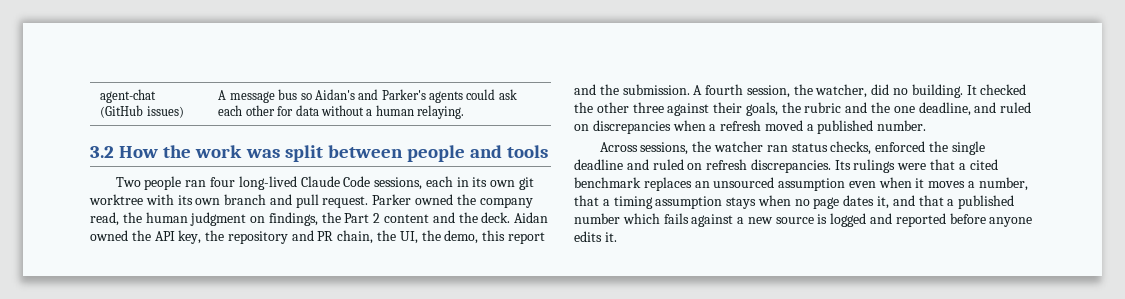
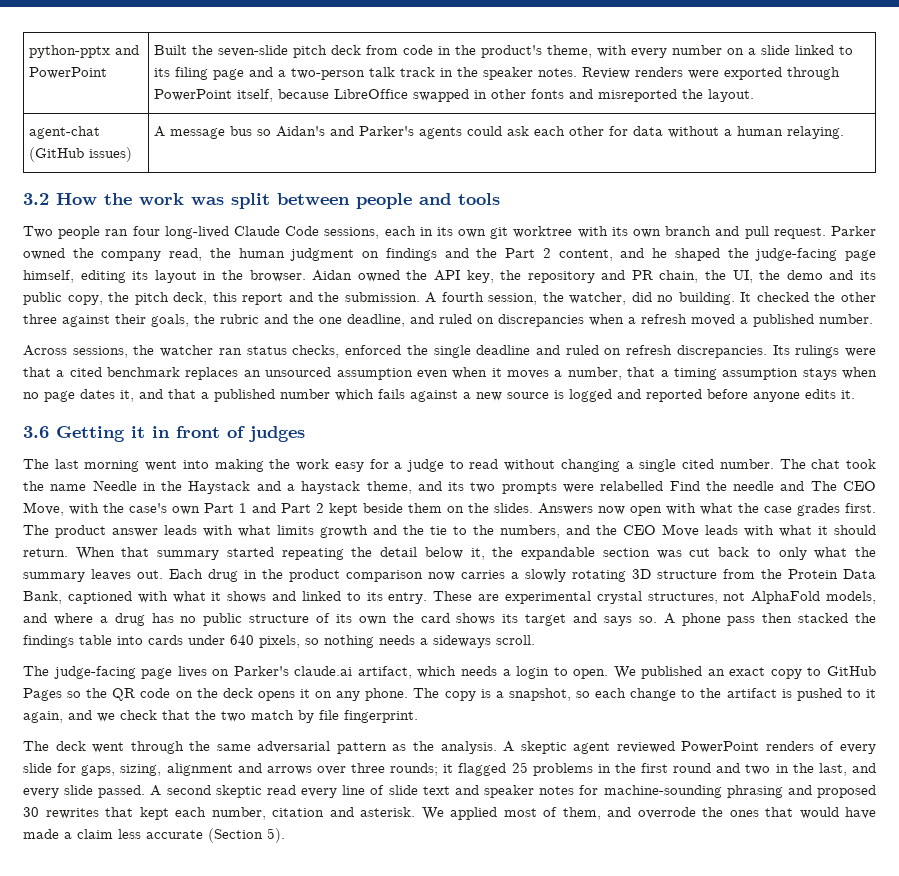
(100, 96) none -> [29,45,140,58] [29,67,108,79] [154,45,854,58] [154,67,841,80] [154,89,755,102] python-pptx and PowerPoint | Built the seven-slide pitch deck from code in the product's theme, with every number on a slide linked to its filing page and a two-person talk track in the speaker notes. Review renders were exported through PowerPoint itself, because LibreOffice swapped in other fonts and misreported the layout. //
[268,212,318,226] findings, -> [385,248,469,261] findings and
[384,212,511,223] content and the deck. -> [558,248,876,261] [23,270,306,283] content, and he shaped the judge-facing page himself, editing its layout in the browser.
[444,230,479,244] demo, -> [786,270,877,280] [23,292,208,305] demo and its public copy, the pitch deck,
(617, 237) none -> [23,426,305,442] [23,459,877,472] [23,480,877,494] [23,502,876,516] [23,524,876,538] [23,547,876,560] [23,569,876,582] [23,591,877,604] [23,613,876,626] [23,635,535,648] [23,666,876,679] [23,688,876,701] [23,710,418,723] [23,741,876,754] [23,762,877,776] [23,785,876,798] [23,807,876,820] [23,828,285,843] // 3.6 Getting it in front of judges // The last morning went into making the work easy for a judge to read without changing a single cited number. The chat took the name Needle in the Haystack and a haystack theme, and its two prompts were relabelled Find the needle and The CEO Move, with the case's own Part 1 and Part 2 kept beside them on the slides. Answers now open with what the case grades first. The product answer leads with what limits growth and the tie to the numbers, and the CEO Move leads with what it should return. When that summary started repeating the detail below it, the expandable section was cut back to only what the summary leaves out. Each drug in the product comparison now carries a slowly rotating 3D structure from the Protein Data Bank, captioned with what it shows and linked to its entry. These are experimental crystal structures, not AlphaFold models, and where a drug has no public structure of its own the card shows its target and says so. A phone pass then stacked the findings table into cards under 640 pixels, so nothing needs a sideways scroll. // The judge-facing page lives on Parker's claude.ai artifact, which needs a login to open. We published an exact copy to GitHub Pages so the QR code on the deck opens it on any phone. The copy is a snapshot, so each change to the artifact is pushed to it again, and we check that the two match by file fingerprint. // The deck went through the same adversarial pattern as the analysis. A skeptic agent reviewed PowerPoint renders of every slide for gaps, sizing, alignment and arrows over three rounds; it flagged 25 problems in the first round and two in the last, and every slide passed. A second skeptic read every line of slide text and speaker notes for machine-sounding phrasing and proposed 30 rewrites that kept each number, citation and asterisk. We applied most of them, and overrode the ones that would have made a claim less accurate (Section 5).

